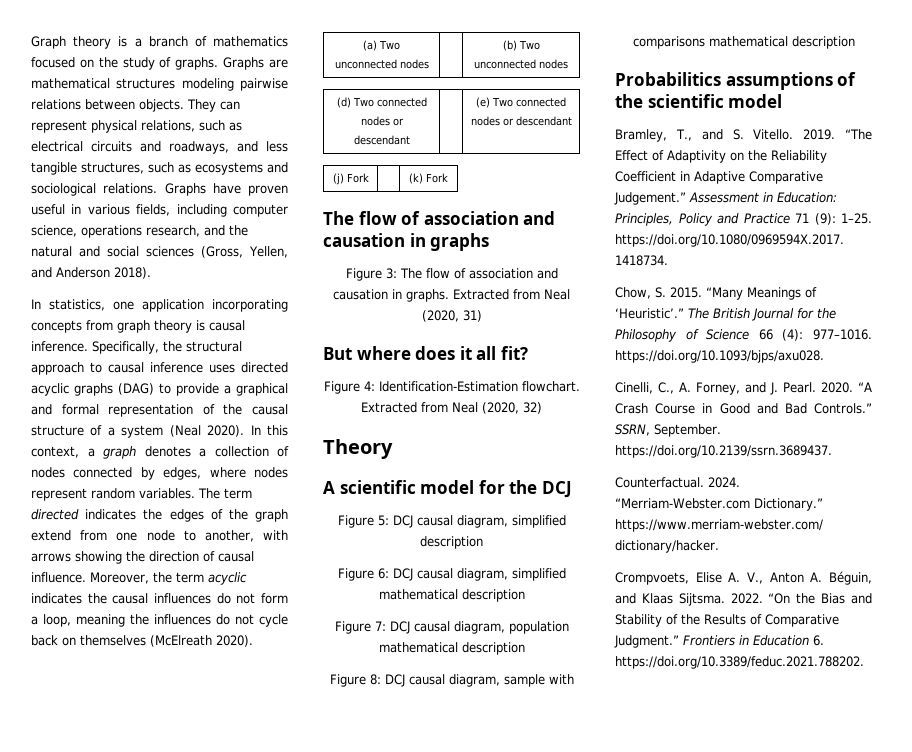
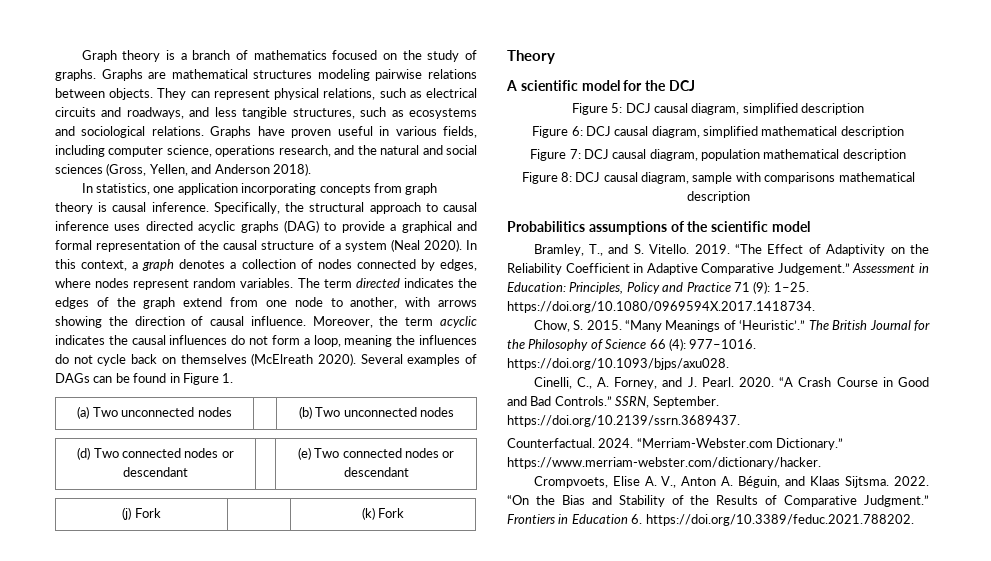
(253, 641) none -> [360,354,477,366] [55,373,234,385] Several examples of DAGs can be found in Figure 1.
[323,211,556,225] [323,233,490,251] [345,268,558,281] [333,289,570,302] [421,310,482,322] [323,346,528,360] [323,381,580,394] [361,402,542,414] // The flow of association and causation in graphs // Figure 3: The flow of association and causation in graphs. Extracted from Neal (2020, 31) // But where does it all fit? // Figure 4: Identification-Estimation flowchart. Extracted from Neal (2020, 32) -> (405, 513) none

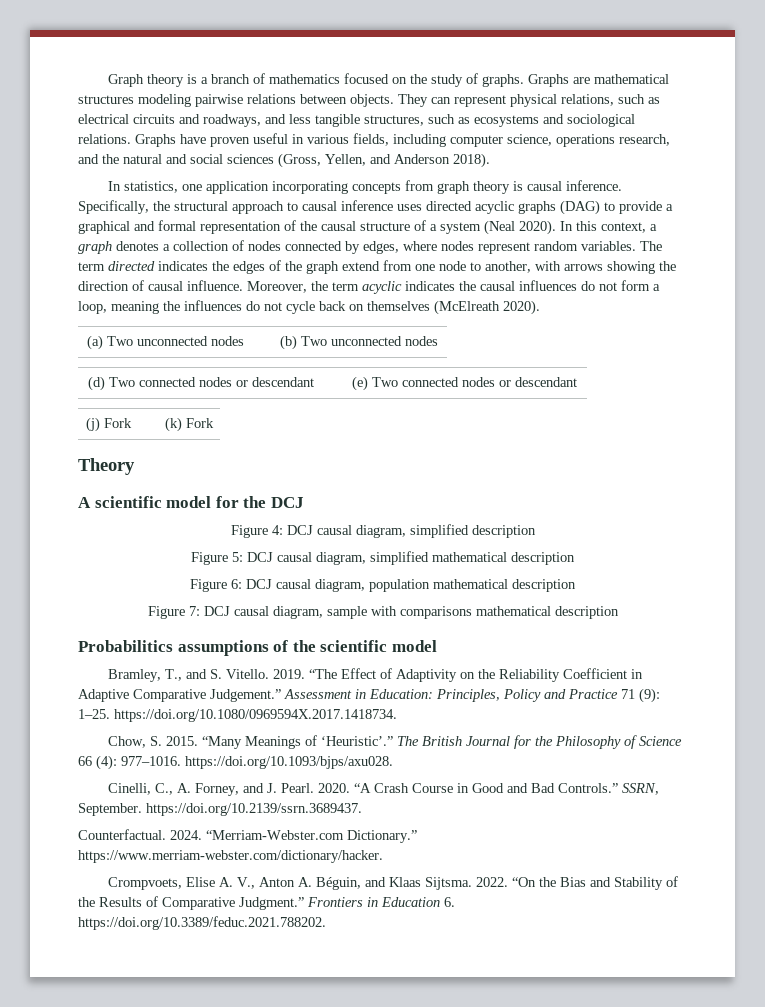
[360,354,477,366] [55,373,234,385] Several examples of DAGs can be found in Figure 1. -> (540, 307) none
[611,103,623,113] 5: -> [271,525,283,535] 4:
[571,126,583,136] 6: -> [232,552,243,562] 5:
[569,149,581,159] 7: -> [231,579,242,589] 6:
[560,172,572,182] 8: -> [188,606,200,616] 7:

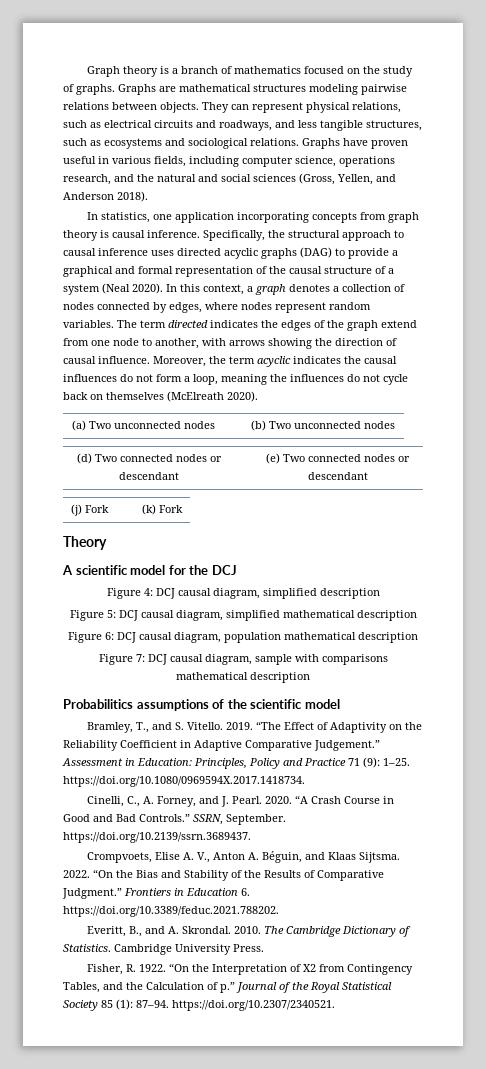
[108,735,683,749] [78,755,393,770] // Chow, S. 2015. “Many Meanings of ‘Heuristic’.” The British Journal for the Philosophy of Science 66 (4): 977–1016. https://doi.org/10.1093/bjps/axu028. -> (305, 781) none
[78,829,417,843] [78,850,383,863] // Counterfactual. 2024. “Merriam-Webster.com Dictionary.” https://www.merriam-webster.com/dictionary/hacker. -> (251, 837) none
(326, 923) none -> [87,926,412,937] [63,944,264,955] [87,963,414,975] [63,982,392,993] [63,999,335,1011] // Everitt, B., and A. Skrondal. 2010. The Cambridge Dictionary of Statistics. Cambridge University Press. // Fisher, R. 1922. “On the Interpretation of Χ2 from Contingency Tables, and the Calculation of p.” Journal of the Royal Statistical Society 85 (1): 87–94. https://doi.org/10.2307/2340521.

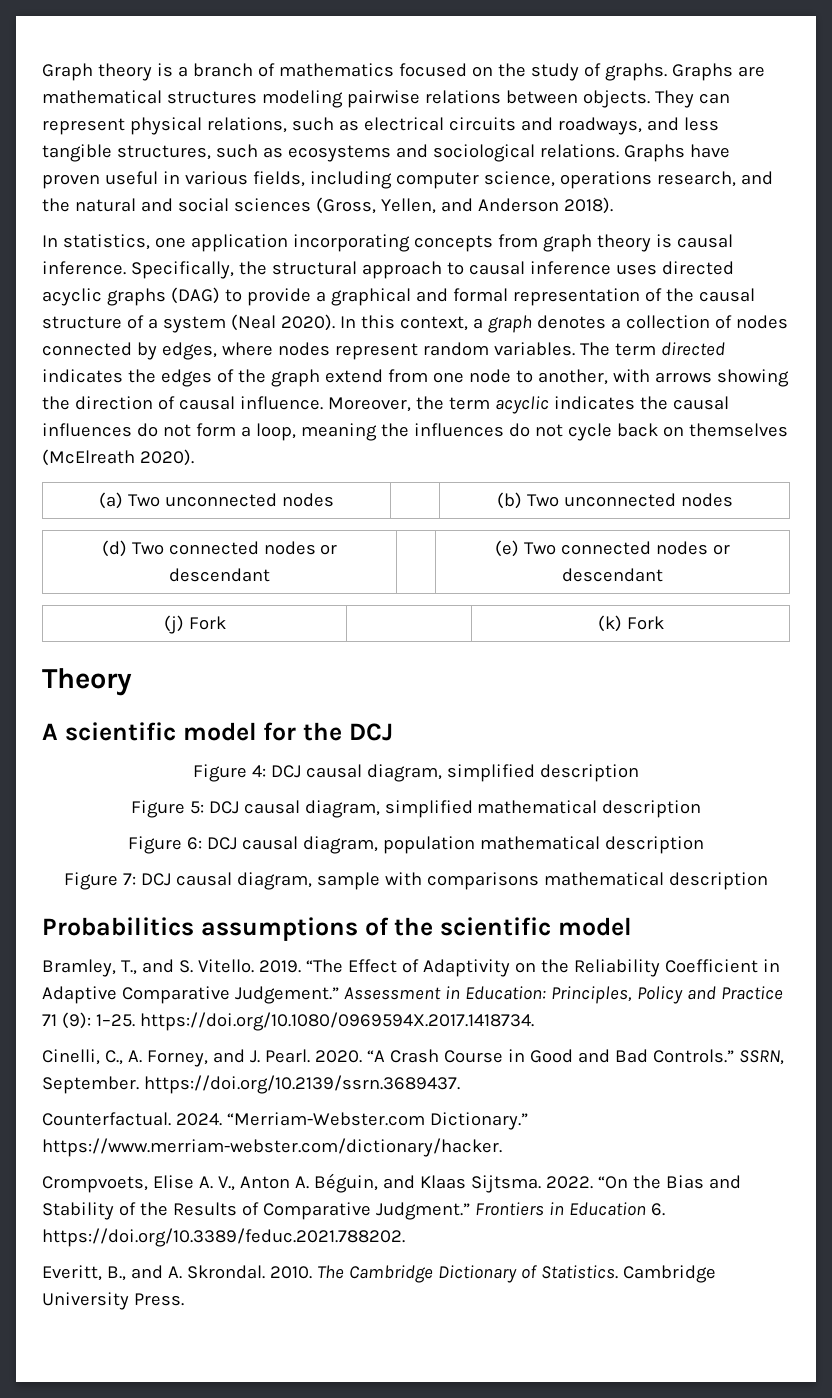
(251, 837) none -> [42,1112,528,1130] [42,1138,502,1157] // Counterfactual. 2024. “Merriam-Webster.com Dictionary.” https://www.merriam-webster.com/dictionary/hacker.
[87,963,414,975] [63,982,392,993] [63,999,335,1011] // Fisher, R. 1922. “On the Interpretation of Χ2 from Contingency Tables, and the Calculation of p.” Journal of the Royal Statistical Society 85 (1): 87–94. https://doi.org/10.2307/2340521. -> (184, 1299) none

